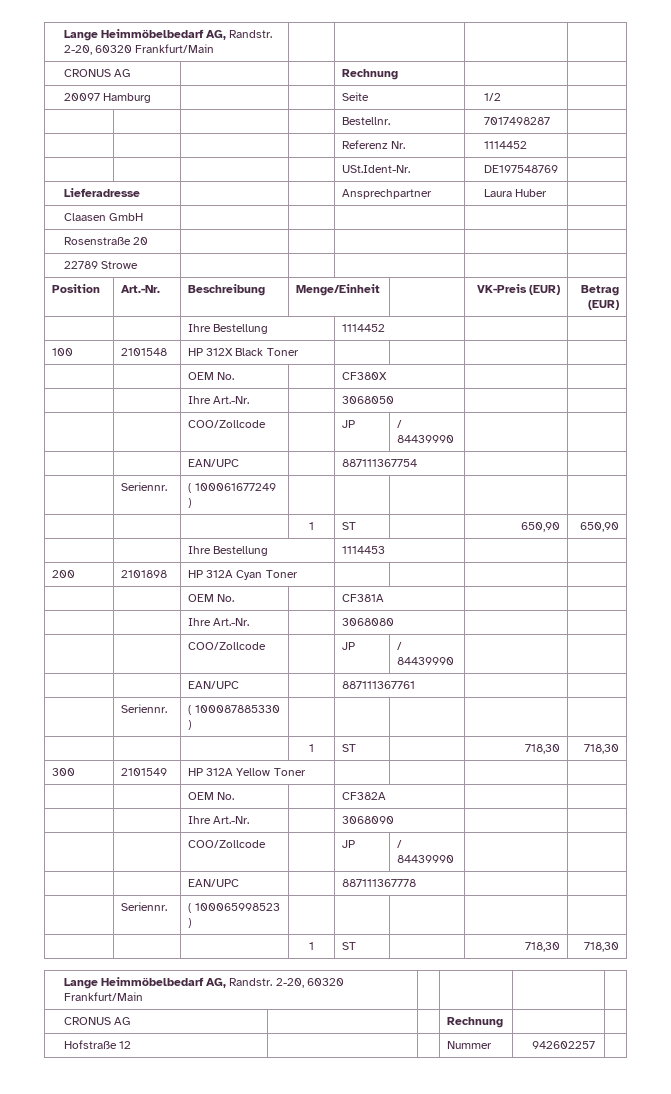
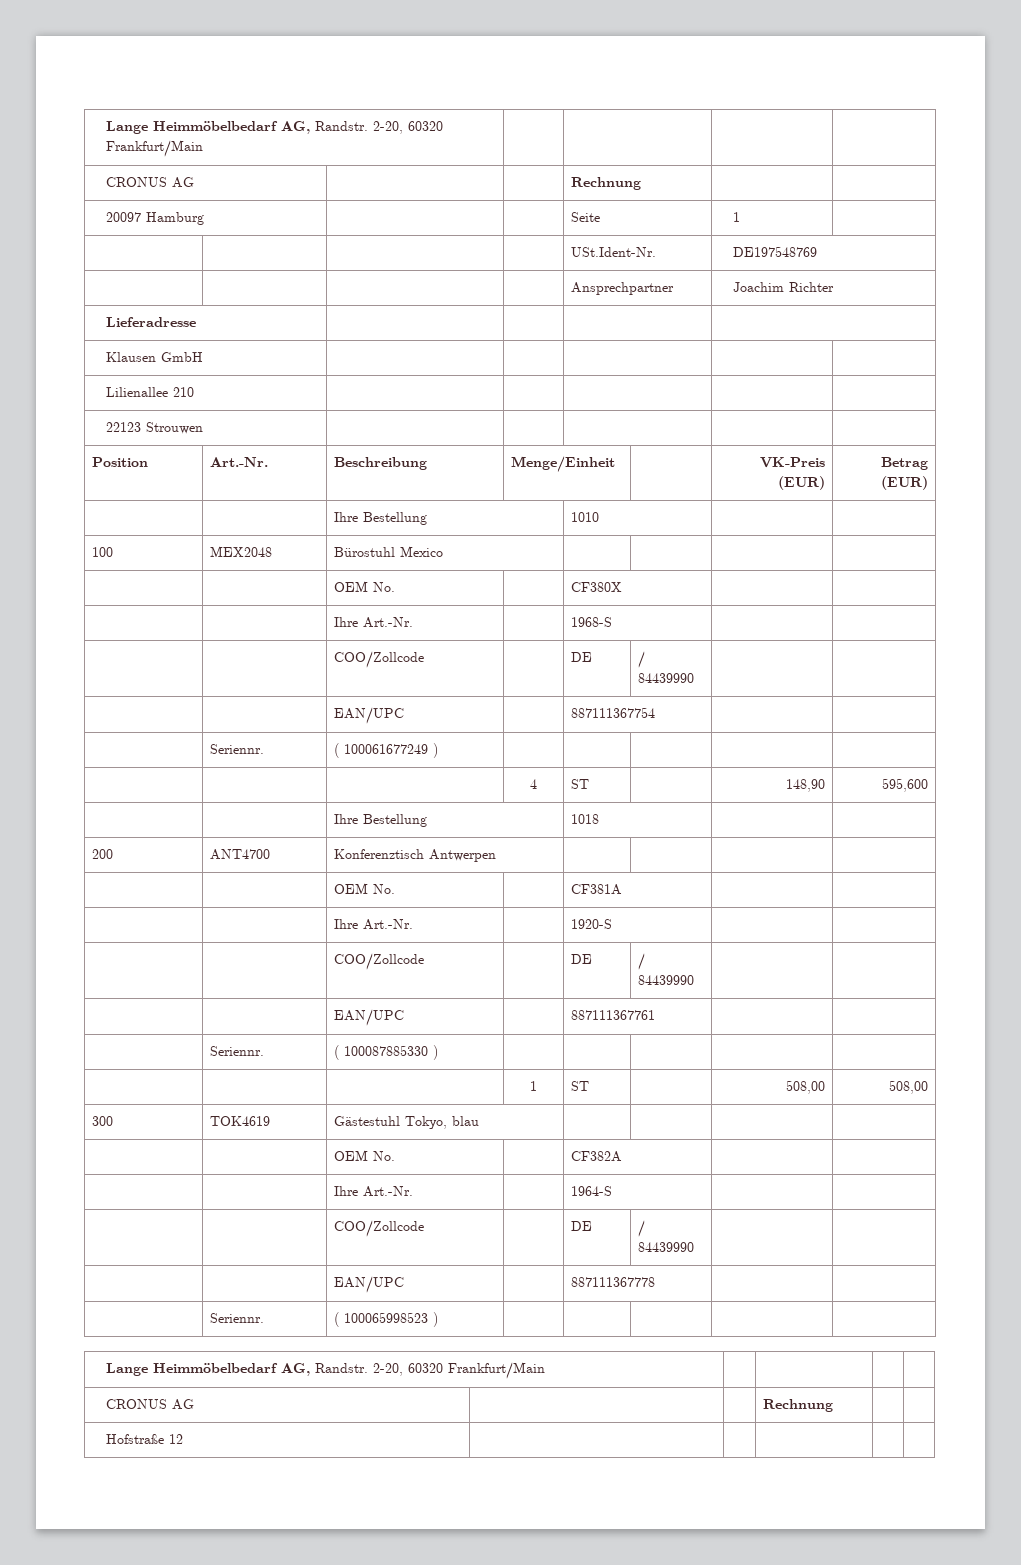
[483,93,501,101] [341,117,390,125] [483,117,550,125] [341,140,406,149] [483,141,527,149] [341,165,410,173] [483,165,558,173] [63,188,140,197] [341,189,432,199] [483,189,547,197] [63,213,143,221] [63,237,148,245] [63,261,138,269] 1/2 | // | | | | Bestellnr. | 7017498287 | // | | | | Referenz Nr. | 1114452 | // | | | | USt.Ident-Nr. | DE197548769 | // Lieferadresse | | | Ansprechpartner | Laura Huber | // Claasen GmbH | | | | | // Rosenstraße 20 | | | | | // 22789 Strowe -> [732,212,740,222] [570,247,656,257] [732,246,817,257] [570,282,674,295] [732,282,834,292] [105,317,196,327] [105,352,203,362] [105,387,194,397] [105,422,203,434] 1 | // | | | | USt.Ident-Nr. | DE197548769 // | | | | Ansprechpartner | Joachim Richter // Lieferadresse | | | | // Klausen GmbH | | | | | // Lilienallee 210 | | | | | // 22123 Strouwen
[341,324,385,332] 1114452 -> [570,512,599,522] 1010
[120,348,167,356] [187,348,299,356] 2101548 | HP 312X Black Toner -> [209,546,272,557] [333,546,443,557] MEX2048 | Bürostuhl Mexico
[341,396,394,404] [187,420,266,428] [341,420,355,428] 3068050 | | // | | COO/Zollcode | | JP -> [570,617,612,627] [333,651,424,668] [570,652,592,662] 1968-S | | // | | COO/Zollcode | | DE
[309,522,314,530] [341,522,356,530] [521,522,561,532] [580,522,620,532] [187,546,269,556] [341,546,385,554] 1 | ST | | 650,90 | 650,90 // | | Ihre Bestellung | 1114453 -> [530,779,537,789] [570,779,589,789] [786,779,826,792] [882,778,929,792] [333,814,427,827] [570,814,599,824] 4 | ST | | 148,90 | 595,600 // | | Ihre Bestellung | 1018
[120,570,167,578] [187,570,298,580] 2101898 | HP 312A Cyan Toner -> [209,849,270,860] [333,849,496,862] ANT4700 | Konferenztisch Antwerpen
[341,618,394,626] [187,642,266,650] [341,642,355,650] 3068080 | | // | | COO/Zollcode | | JP -> [570,919,612,929] [333,953,424,970] [570,954,592,964] 1920-S | | // | | COO/Zollcode | | DE
[525,744,561,754] [584,744,620,754] 718,30 | 718,30 -> [786,1080,826,1094] [889,1080,929,1094] 508,00 | 508,00
[120,768,167,776] [187,768,306,776] 2101549 | HP 312A Yellow Toner -> [209,1116,270,1126] [333,1116,479,1129] TOK4619 | Gästestuhl Tokyo, blau
[341,816,394,824] [187,840,266,848] [341,840,355,848] 3068090 | | // | | COO/Zollcode | | JP -> [570,1186,612,1196] [333,1220,424,1237] [570,1221,592,1231] 1964-S | | // | | COO/Zollcode | | DE
[309,942,314,950] [341,942,356,950] [525,942,561,952] [584,942,620,952] // | | | 1 | ST | | 718,30 | 718,30 -> (438, 1319) none
[446,1041,492,1049] [531,1041,595,1049] Nummer | 942602257 -> (183, 1439) |

